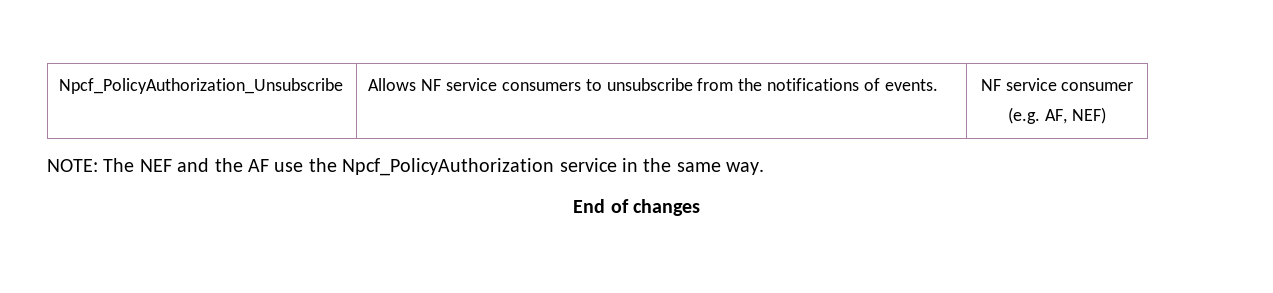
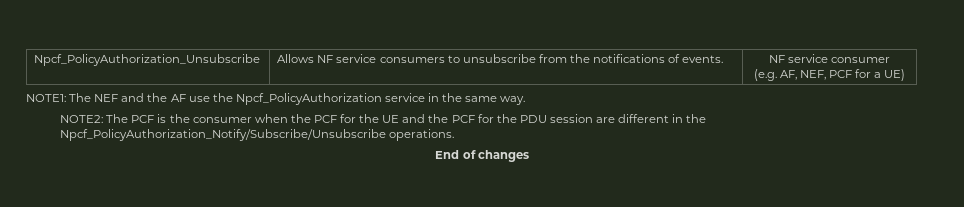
[1071,107,1106,124] [47,159,98,172] NEF) // NOTE: -> [799,69,906,81] [26,94,66,102] NEF, PCF for a UE) // NOTE1:
(765, 168) none -> [60,114,707,123] [60,129,455,141] // NOTE2: The PCF is the consumer when the PCF for the UE and the PCF for the PDU session are different in the Npcf_PolicyAuthorization_Notify/Subscribe/Unsubscribe operations.

